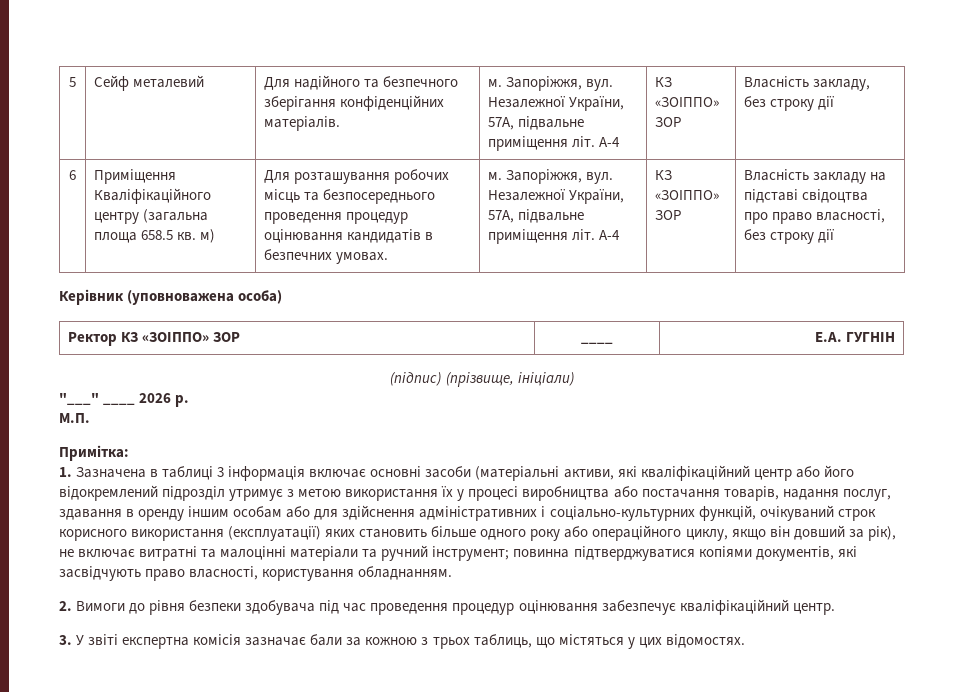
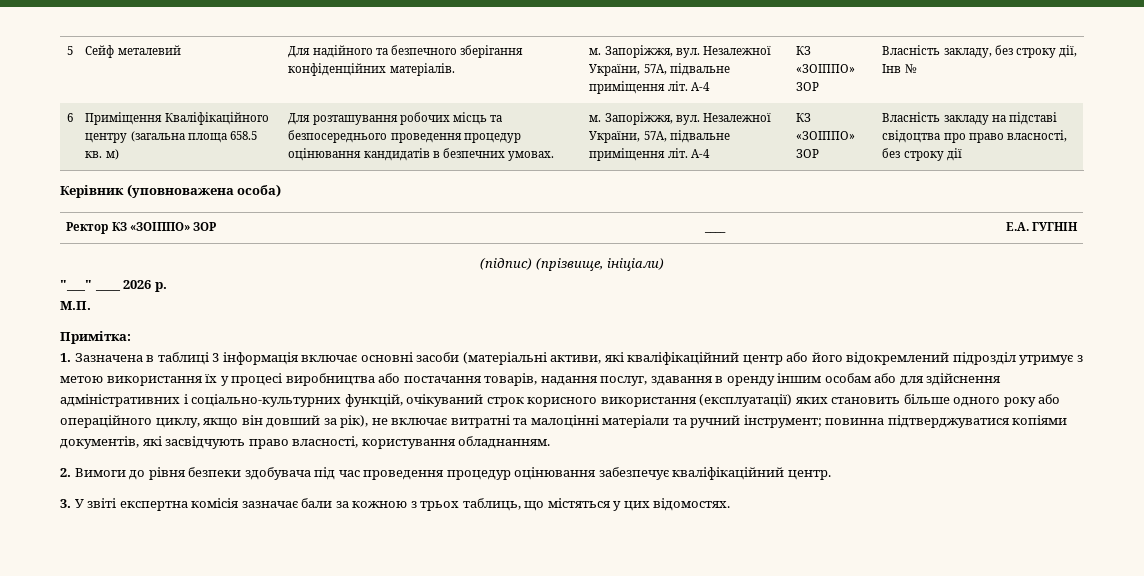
[818,96,836,110] дії -> [1058,45,1077,58] [882,64,917,73] дії, Інв №

